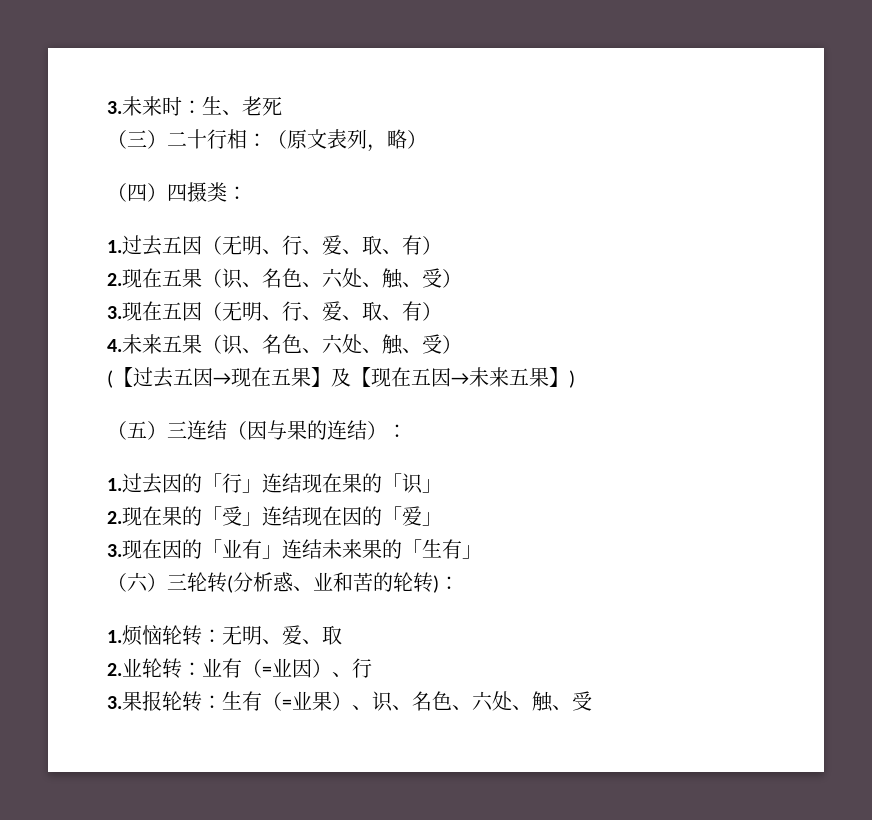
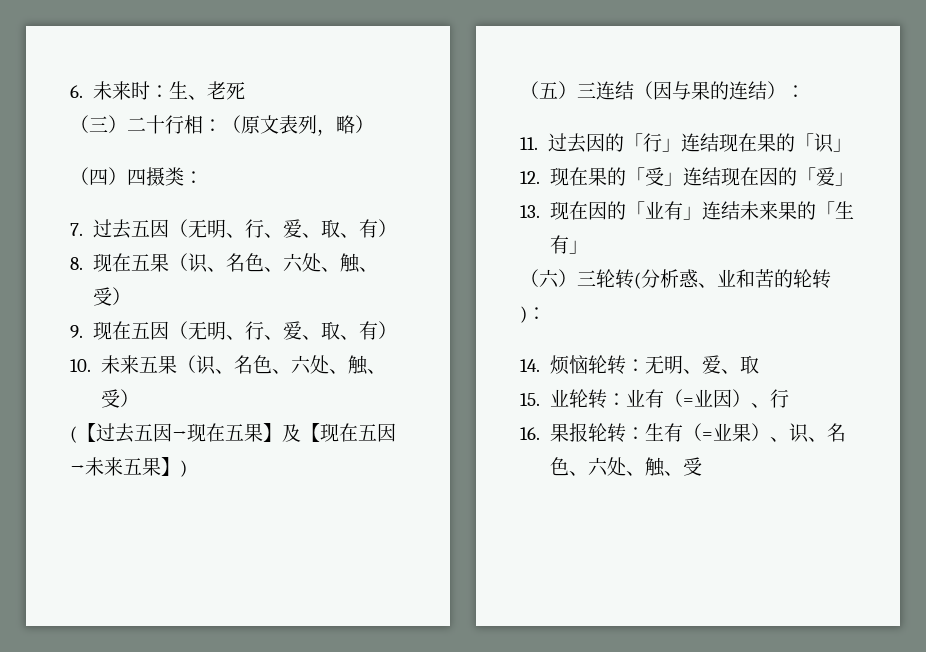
[107,101,122,114] 3. -> [70,85,83,98] 6.
[107,240,122,253] 1. -> [70,223,83,236] 7.
[107,273,122,286] 2. -> [70,257,83,270] 8.
[107,306,122,319] 3. -> [70,325,83,338] 9.
[107,339,122,352] 4. -> [70,359,91,372] 10.
[107,478,122,491] 1. -> [520,137,538,150] 11.
[107,511,122,524] 2. -> [520,171,540,184] 12.
[107,544,122,557] 3. -> [520,205,540,218] 13.
[107,630,122,643] 1. -> [520,359,540,372] 14.
[107,663,122,676] 2. -> [520,393,540,406] 15.
[107,696,122,709] 3. -> [520,427,540,440] 16.

